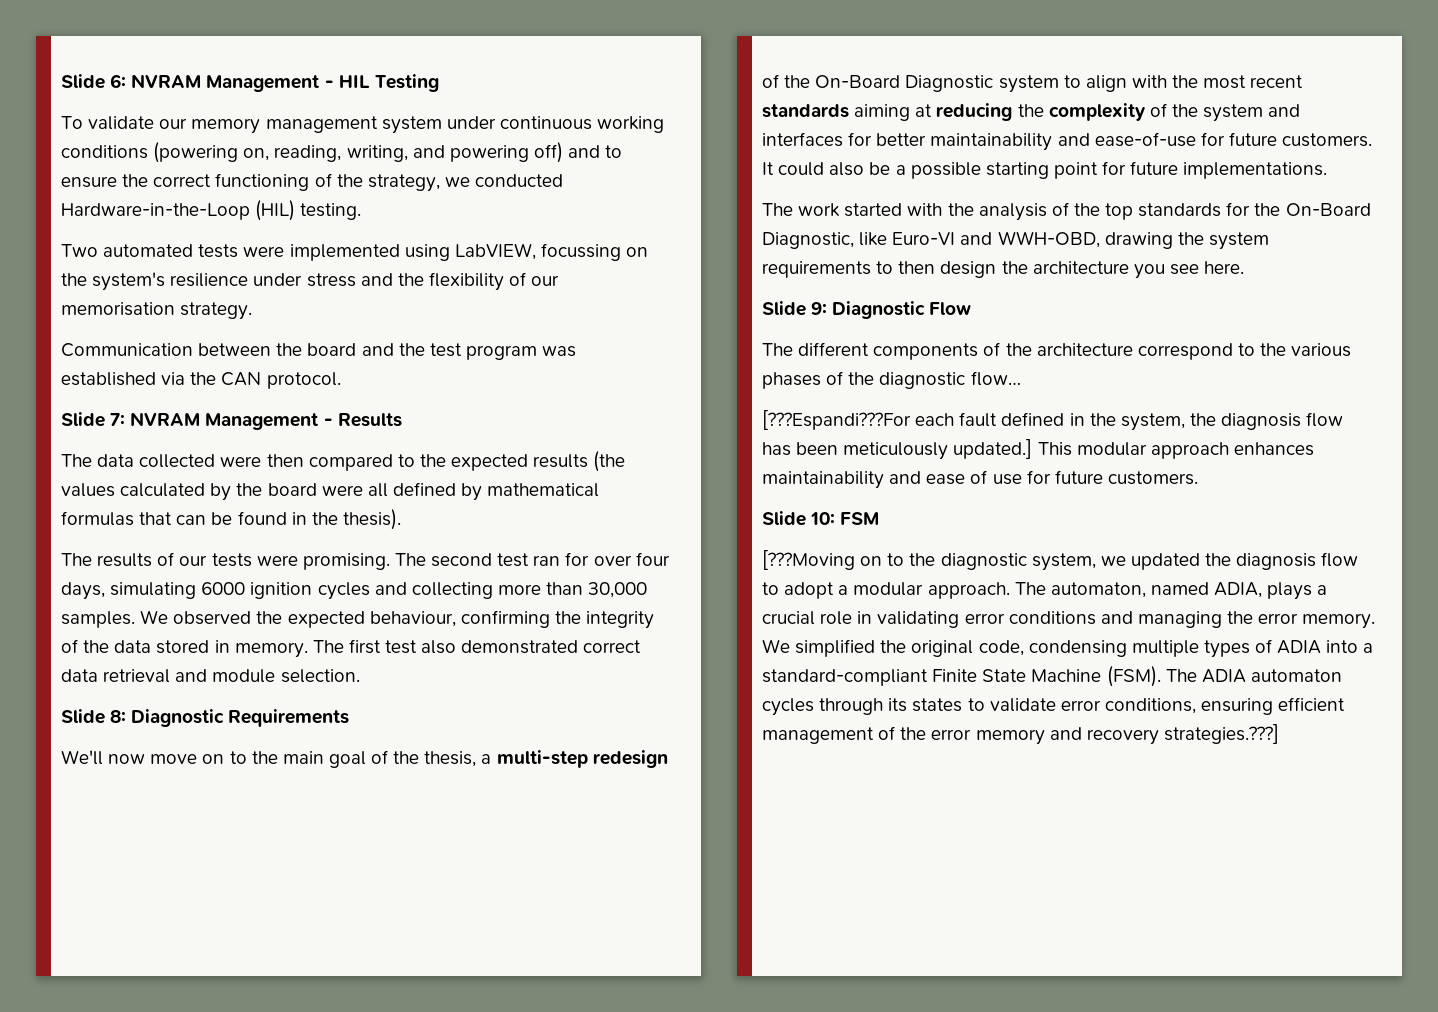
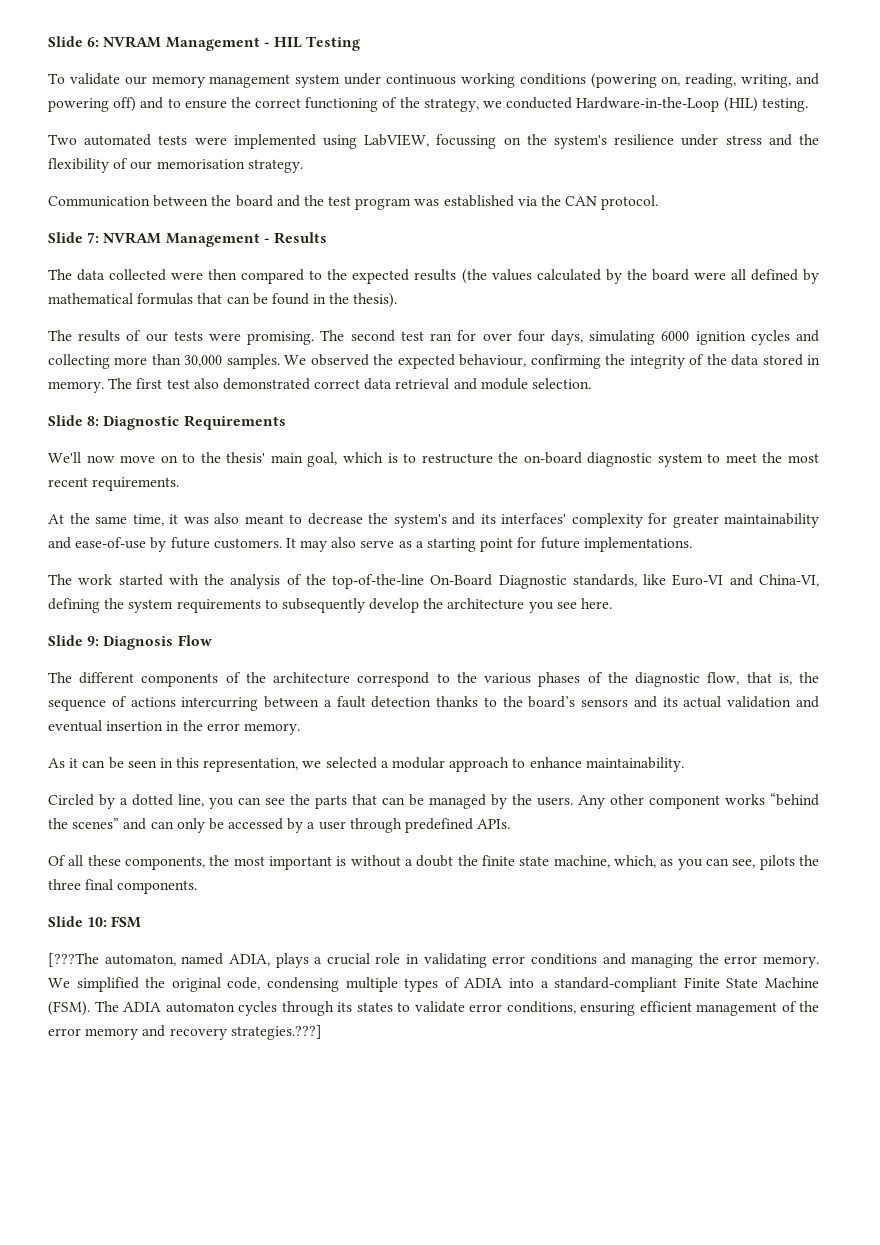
[282,750,668,768] [762,74,1304,93] [762,103,1301,122] [762,132,927,147] main goal of the thesis, a multi-step redesign of the On-Board Diagnostic system to align with the most recent standards aiming at reducing the complexity of the system and interfaces for better -> [226,452,819,467] [48,477,180,491] [48,513,719,528] thesis' main goal, which is to restructure the on-board diagnostic system to meet the most recent requirements. // At the same time, it was also meant to decrease the system's and its interfaces' complexity for greater
[1200,132,1225,146] for -> [150,537,167,552] by
[778,162,981,179] could also be a possible -> [300,537,424,552] may also serve as a
[1105,202,1371,220] [762,232,854,249] top standards for the On-Board Diagnostic, -> [332,574,637,589] top-of-the-line On-Board Diagnostic standards,
[997,231,1173,249] WWH-OBD, drawing -> [758,574,819,587] [48,598,100,613] China-VI, defining
[898,261,997,278] then design -> [281,598,420,613] subsequently develop
[832,301,926,319] Diagnostic -> [103,636,174,650] Diagnosis
[970,371,1021,386] [762,410,1344,431] [762,439,1314,460] [762,470,1198,489] [762,511,880,526] [762,550,1359,571] [762,582,1046,599] flow… // [???Espandi???For each fault defined in the system, the diagnosis flow has been meticulously updated.] This modular approach enhances maintainability and ease of use for future customers. // Slide 10: FSM // [???Moving on to the diagnostic system, we updated the diagnosis flow to adopt a modular approach. The -> [707,672,820,685] [48,696,819,711] [48,720,300,735] [48,757,684,772] [48,793,819,809] [48,818,511,833] [48,855,820,870] [48,879,198,894] [48,916,142,928] [48,953,99,967] flow, that is, the sequence of actions intercurring between a fault detection thanks to the board’s sensors and its actual validation and eventual insertion in the error memory. // As it can be seen in this representation, we selected a modular approach to enhance maintainability. // Circled by a dotted line, you can see the parts that can be managed by the users. Any other component works “behind the scenes” and can only be accessed by a user through predefined APIs. // Of all these components, the most important is without a doubt the finite state machine, which, as you can see, pilots the three final components. // Slide 10: FSM // [???The

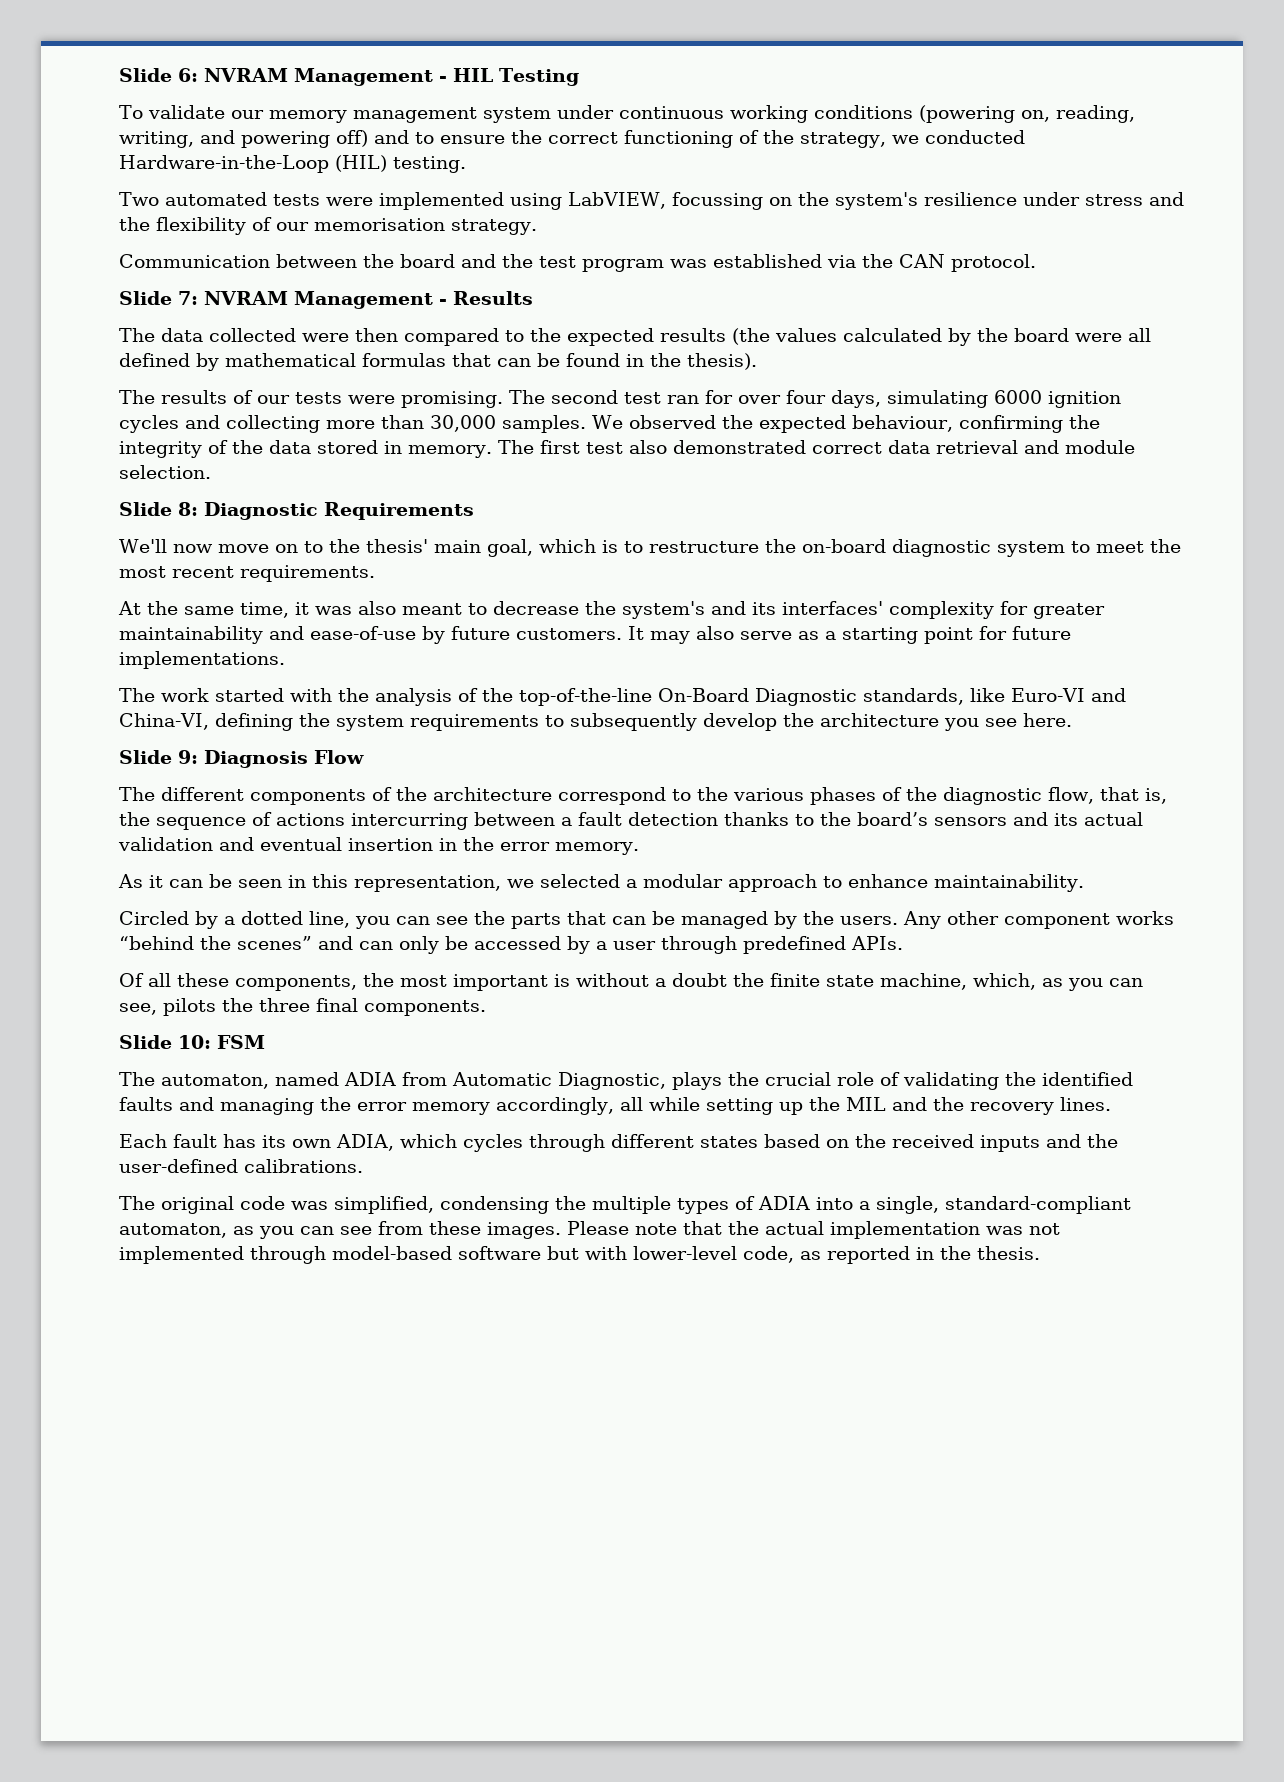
[48,953,99,967] [???The -> [119,1072,155,1086] The
[228,953,819,968] [48,977,339,992] ADIA, plays a crucial role in validating error conditions and managing the error memory. We simplified the original code, condensing -> [344,1072,1133,1090] [119,1097,1111,1115] [119,1134,1118,1152] [119,1159,363,1173] [119,1196,586,1214] ADIA from Automatic Diagnostic, plays the crucial role of validating the identified faults and managing the error memory accordingly, all while setting up the MIL and the recovery lines. // Each fault has its own ADIA, which cycles through different states based on the received inputs and the user-defined calibrations. // The original code was simplified, condensing the
[554,977,820,992] [48,1001,819,1016] [48,1025,322,1040] standard-compliant Finite State Machine (FSM). The ADIA automaton cycles through its states to validate error conditions, ensuring efficient management of the error memory and recovery strategies.???] -> [876,1196,1131,1214] [119,1221,1060,1239] [119,1246,1040,1264] single, standard-compliant automaton, as you can see from these images. Please note that the actual implementation was not implemented through model-based software but with lower-level code, as reported in the thesis.

